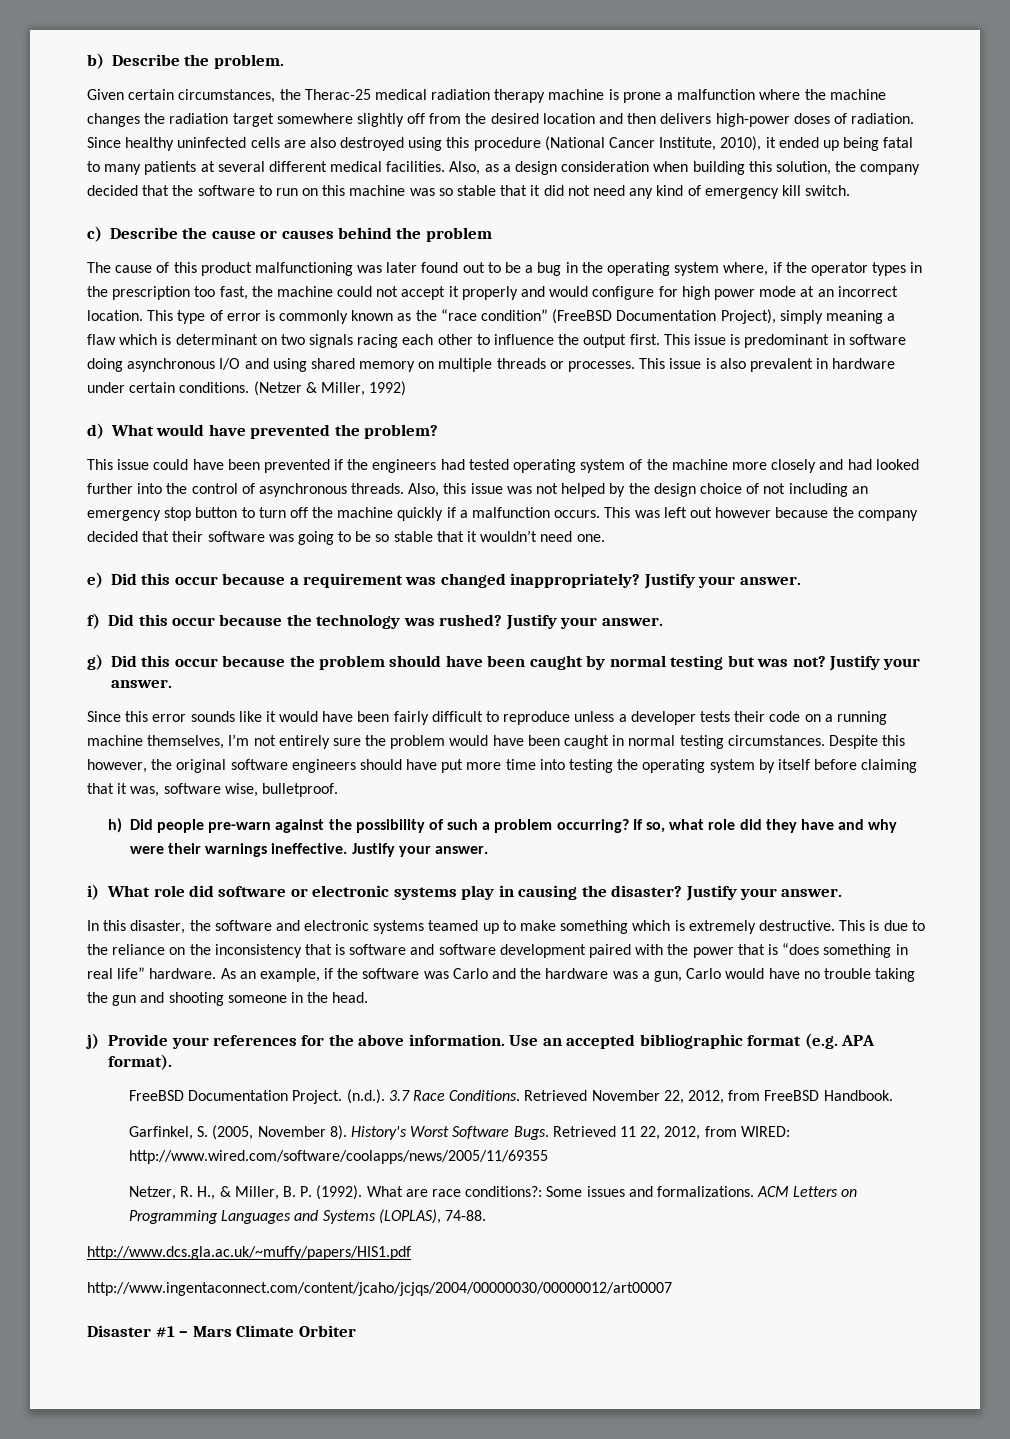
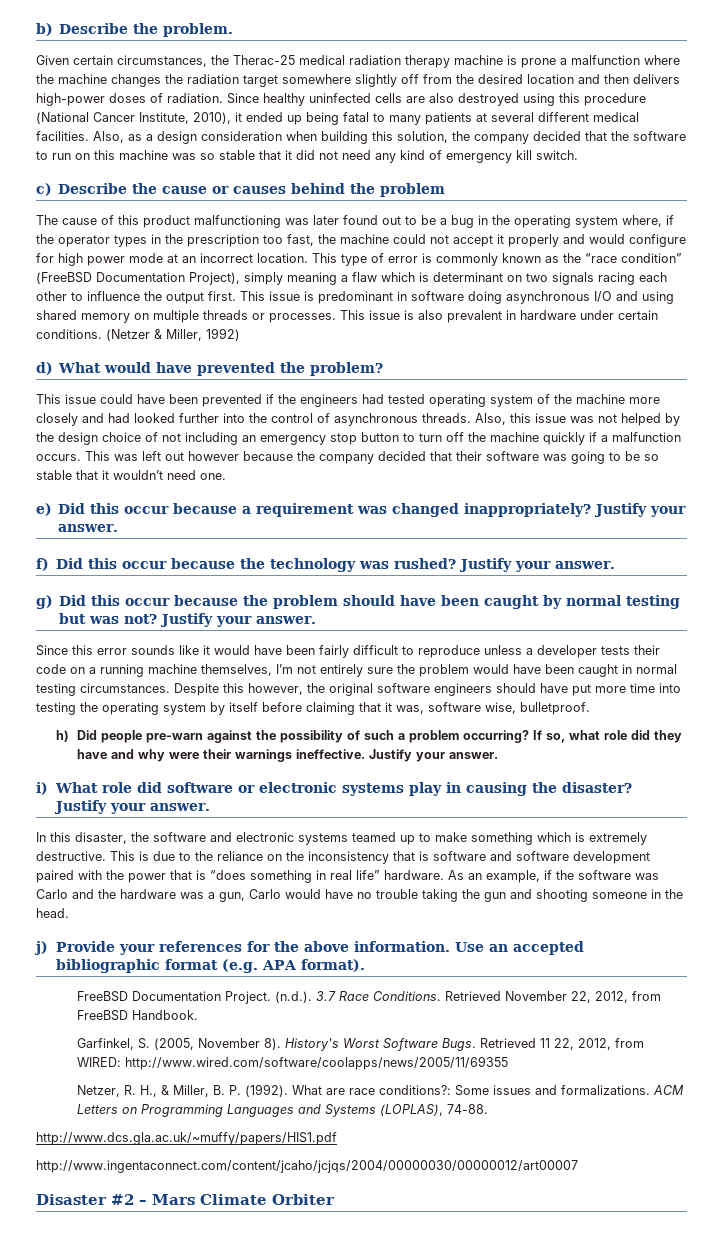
[155,1326,175,1337] #1 -> [111,1194,134,1205] #2

